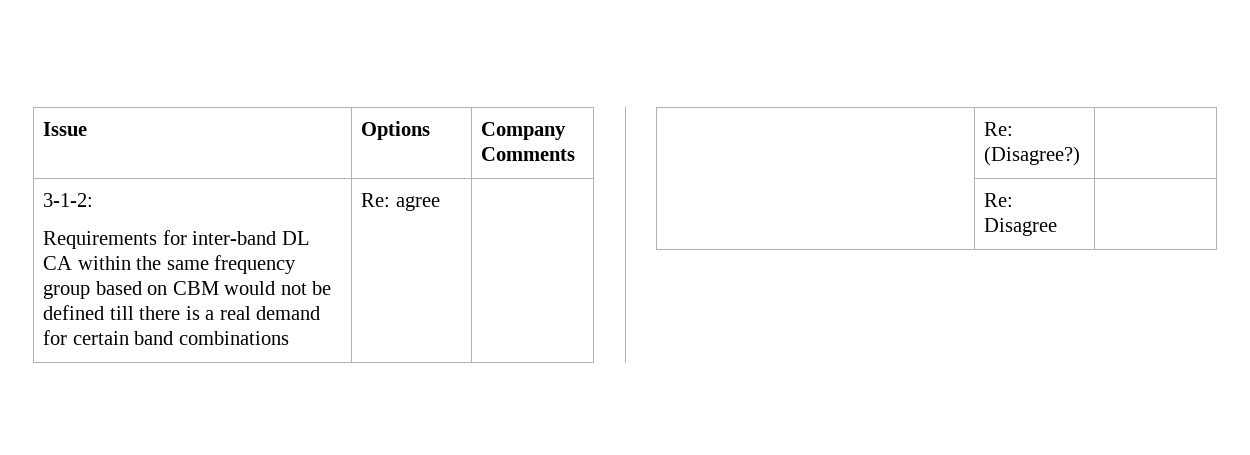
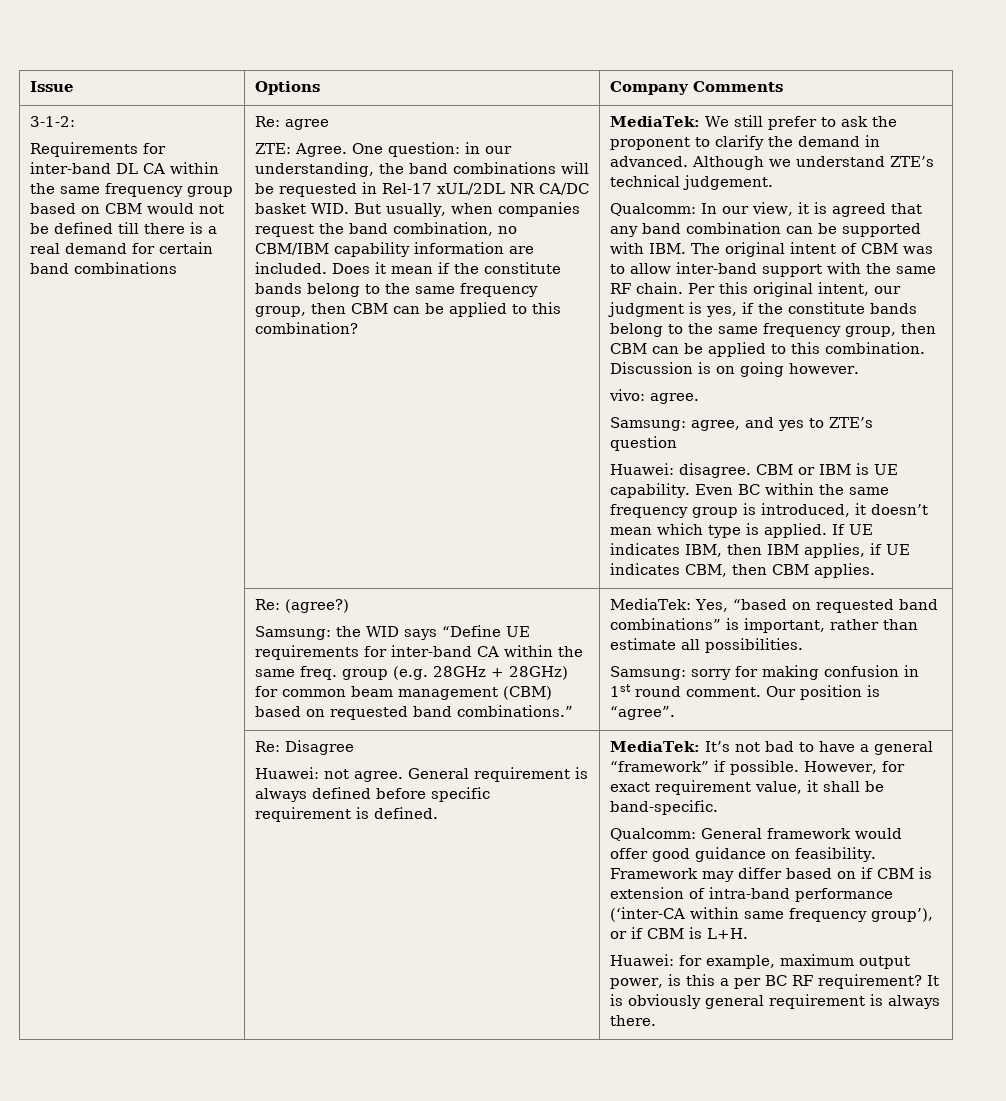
[983,122,1013,136] [983,146,1080,166] [983,193,1013,207] [983,218,1057,236] | // | Re: (Disagree?) | // | Re: Disagree | -> [254,142,512,157] [254,162,589,177] [254,182,589,197] [254,202,580,217] [254,222,517,237] [254,242,534,257] [254,262,561,274] [254,283,538,297] [254,302,561,317] [254,322,358,334] [609,115,897,130] [609,135,880,150] [609,156,934,170] [609,175,773,190] [609,202,922,217] [609,222,921,237] [609,242,933,257] [609,262,936,277] [609,282,901,297] [607,302,917,317] [609,323,936,337] [609,342,925,357] [609,362,859,377] [608,389,699,404] [609,417,873,431] [609,436,677,451] [609,463,898,478] [609,483,889,498] [609,503,928,518] [609,523,873,538] [609,543,910,558] [609,563,875,578] [254,599,349,613] [254,625,530,640] [254,645,583,660] [254,666,568,680] [254,686,552,700] [254,705,573,720] [609,598,938,613] [609,618,918,633] [609,638,803,653] [609,665,919,680] [609,684,880,700] [609,706,675,720] [254,740,354,755] [254,767,588,782] [254,787,490,802] [254,807,438,822] [609,741,933,755] [609,760,905,775] [609,780,884,795] [609,800,718,815] [609,828,902,841] [609,847,876,862] [609,867,932,882] [609,887,893,902] [609,907,933,922] [609,927,748,939] [609,954,910,969] [609,974,939,989] [609,994,940,1009] [609,1015,656,1026] // ZTE: Agree. One question: in our understanding, the band combinations will be requested in Rel-17 xUL/2DL NR CA/DC basket WID. But usually, when companies request the band combination, no CBM/IBM capability information are included. Does it mean if the constitute bands belong to the same frequency group, then CBM can be applied to this combination? | MediaTek: We still prefer to ask the proponent to clarify the demand in advanced. Although we understand ZTE’s technical judgement. // Qualcomm: In our view, it is agreed that any band combination can be supported with IBM. The original intent of CBM was to allow inter-band support with the same RF chain. Per this original intent, our judgment is yes, if the constitute bands belong to the same frequency group, then CBM can be applied to this combination. Discussion is on going however. // vivo: agree. // Samsung: agree, and yes to ZTE’s question // Huawei: disagree. CBM or IBM is UE capability. Even BC within the same frequency group is introduced, it doesn’t mean which type is applied. If UE indicates IBM, then IBM applies, if UE indicates CBM, then CBM applies. // | Re: (agree?) // Samsung: the WID says “Define UE requirements for inter-band CA within the same freq. group (e.g. 28GHz + 28GHz) for common beam management (CBM) based on requested band combinations.” | MediaTek: Yes, “based on requested band combinations” is important, rather than estimate all possibilities. // Samsung: sorry for making confusion in 1st round comment. Our position is “agree”. // | Re: Disagree // Huawei: not agree. General requirement is always defined before specific requirement is defined. | MediaTek: It’s not bad to have a general “framework” if possible. However, for exact requirement value, it shall be band-specific. // Qualcomm: General framework would offer good guidance on feasibility. Framework may differ based on if CBM is extension of intra-band performance (‘inter-CA within same frequency group’), or if CBM is L+H. // Huawei: for example, maximum output power, is this a per BC RF requirement? It is obviously general requirement is always there.

